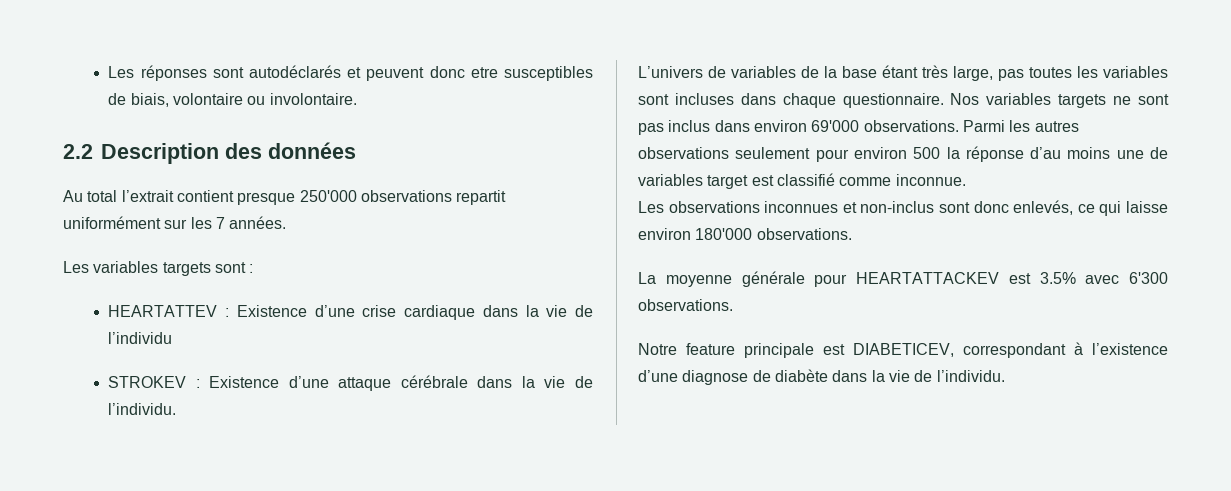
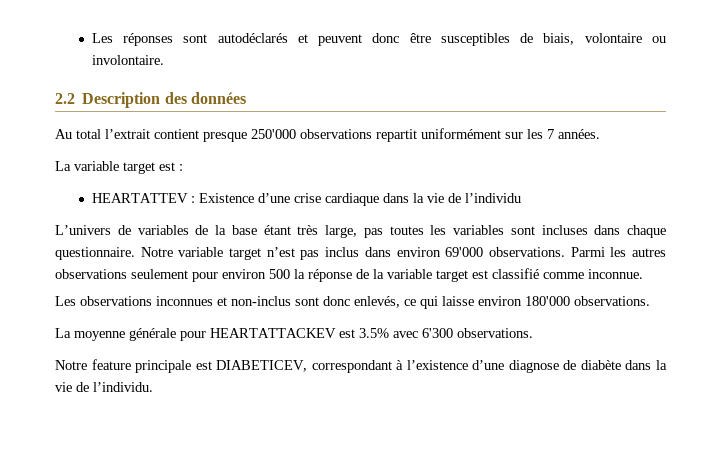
[470,67,498,78] etre -> [409,33,431,43] être
[63,261,246,276] Les variables targets sont -> [55,161,175,174] La variable target est
[108,375,593,391] [108,403,177,415] // STROKEV : Existence d’une attaque cérébrale dans la vie de l’individu. -> (521, 198) none
[950,93,1169,108] Nos variables targets ne sont -> [140,247,295,260] Notre variable target n’est
[1030,147,1168,159] [638,174,703,186] d’au moins une de variables -> [356,269,432,279] de la variable

